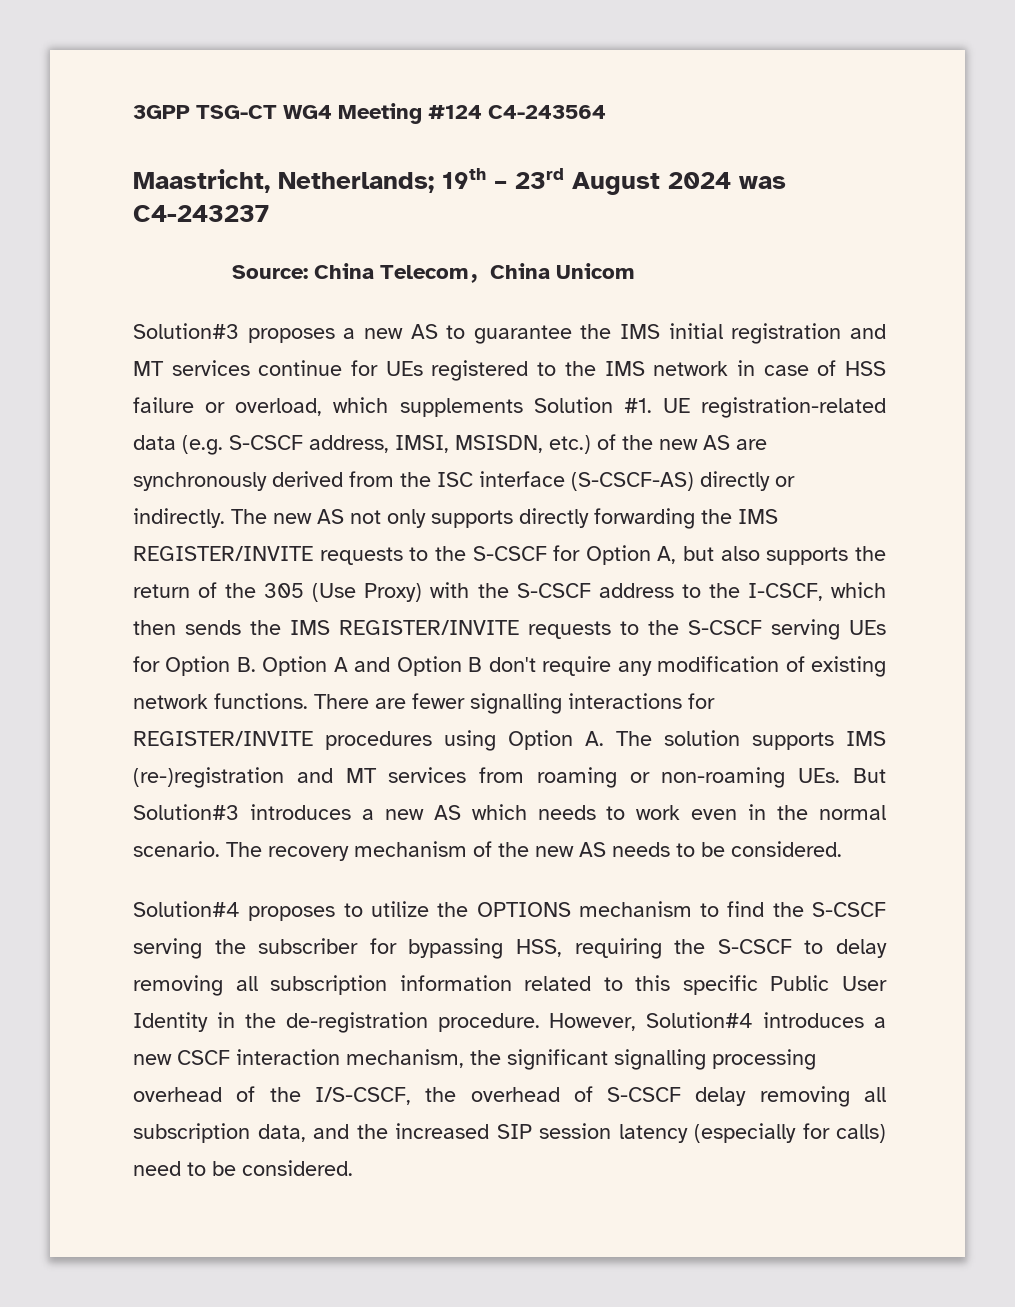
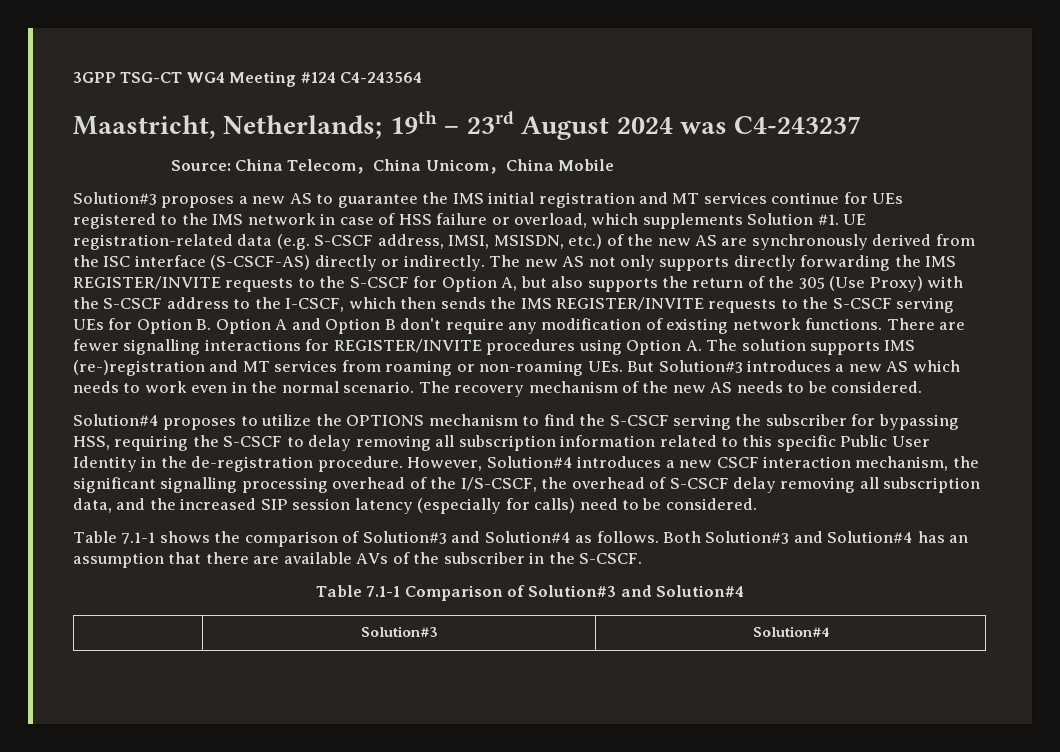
(635, 271) none -> [488,159,615,174] ，China Mobile
(353, 1168) none -> [73,531,969,547] [73,552,643,568] [315,585,745,601] [360,626,438,637] [752,626,829,637] // Table 7.1-1 shows the comparison of Solution#3 and Solution#4 as follows. Both Solution#3 and Solution#4 has an assumption that there are available AVs of the subscriber in the S-CSCF. // Table 7.1-1 Comparison of Solution#3 and Solution#4 // | Solution#3 | Solution#4

